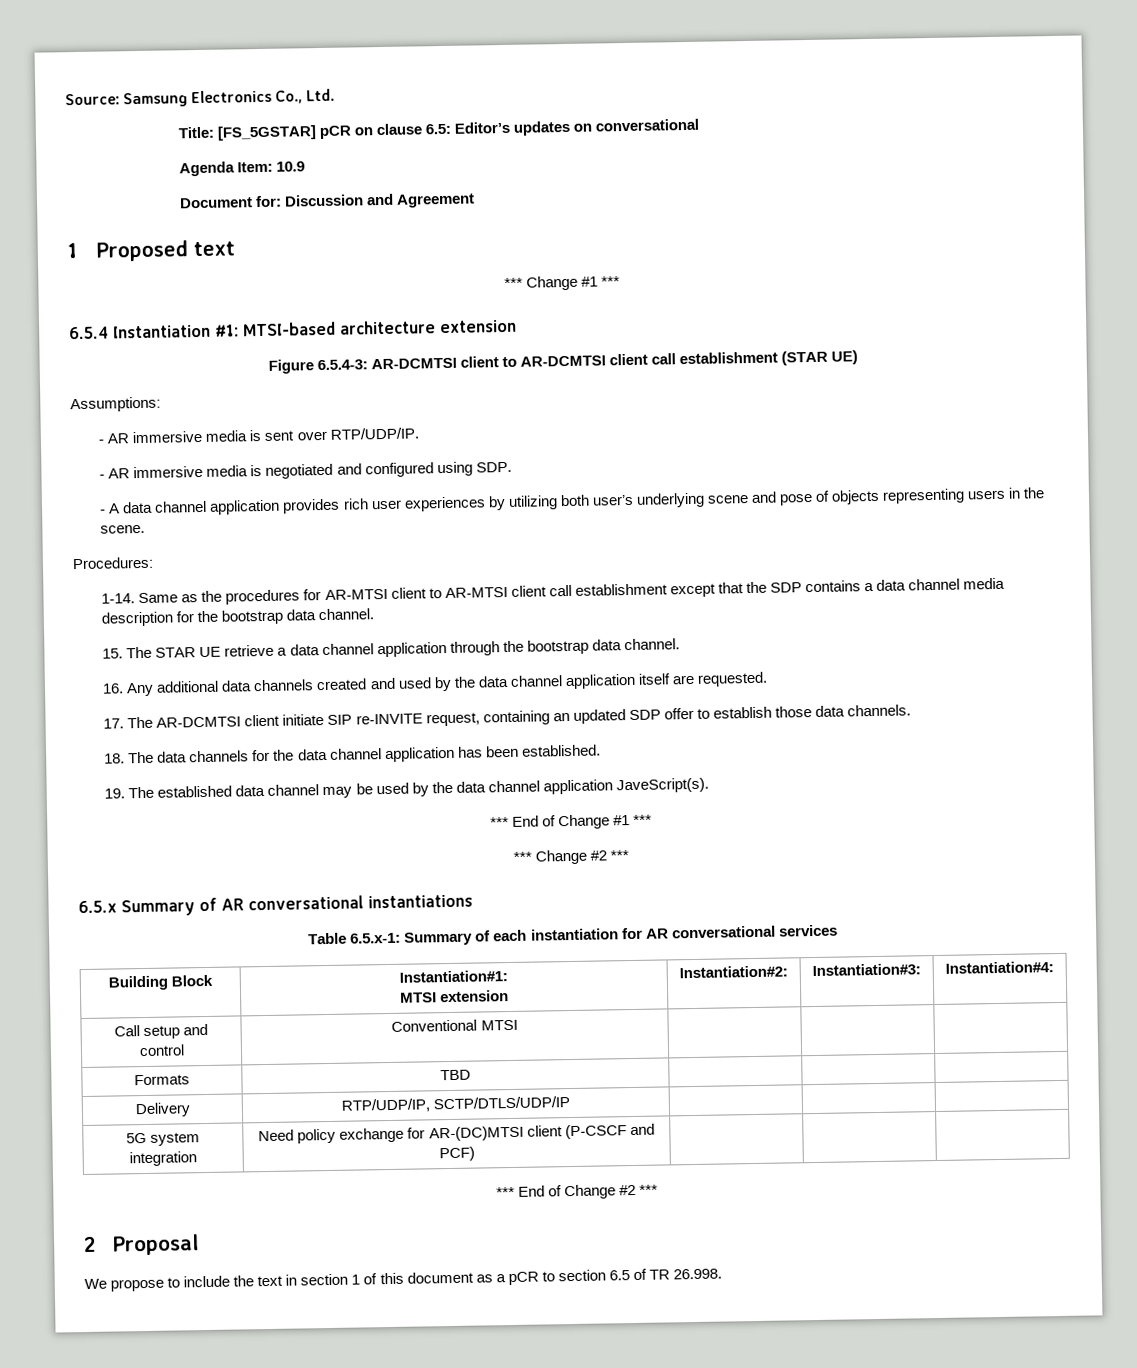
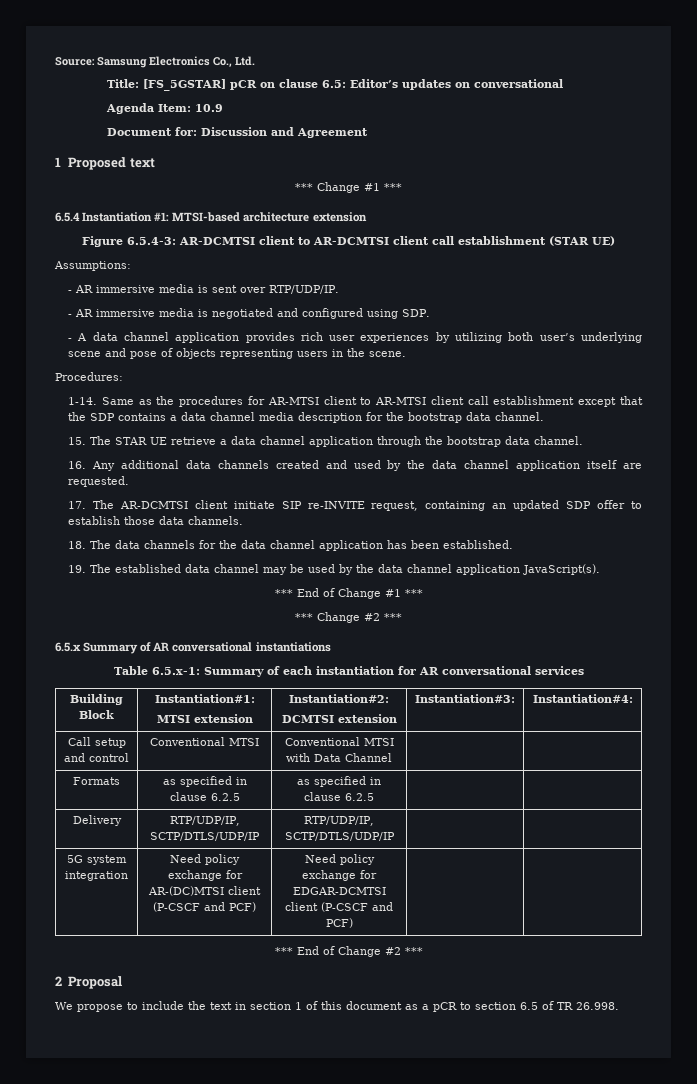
[615,777,709,794] JaveScript(s). -> [523,564,601,575] JavaScript(s).
(788, 972) none -> [281,714,397,723] // DCMTSI extension
[134,1074,190,1086] [440,1069,471,1081] | | // Formats | TBD | -> [284,737,394,746] [286,753,393,762] [73,777,120,785] [162,776,247,787] [169,792,240,801] [297,776,382,787] [304,792,375,801] Conventional MTSI with Data Channel | | // Formats | as specified in clause 6.2.5 | as specified in clause 6.2.5
(571, 1103) none -> [304,816,375,826] [284,832,395,841] RTP/UDP/IP, SCTP/DTLS/UDP/IP
(475, 1154) none -> [304,854,375,865] [302,870,378,881] [292,887,386,895] [285,902,394,912] [325,918,353,928] Need policy exchange for EDGAR-DCMTSI client (P-CSCF and PCF)

